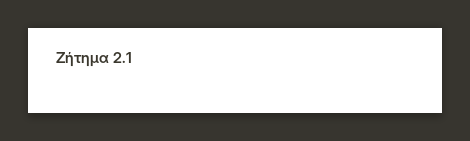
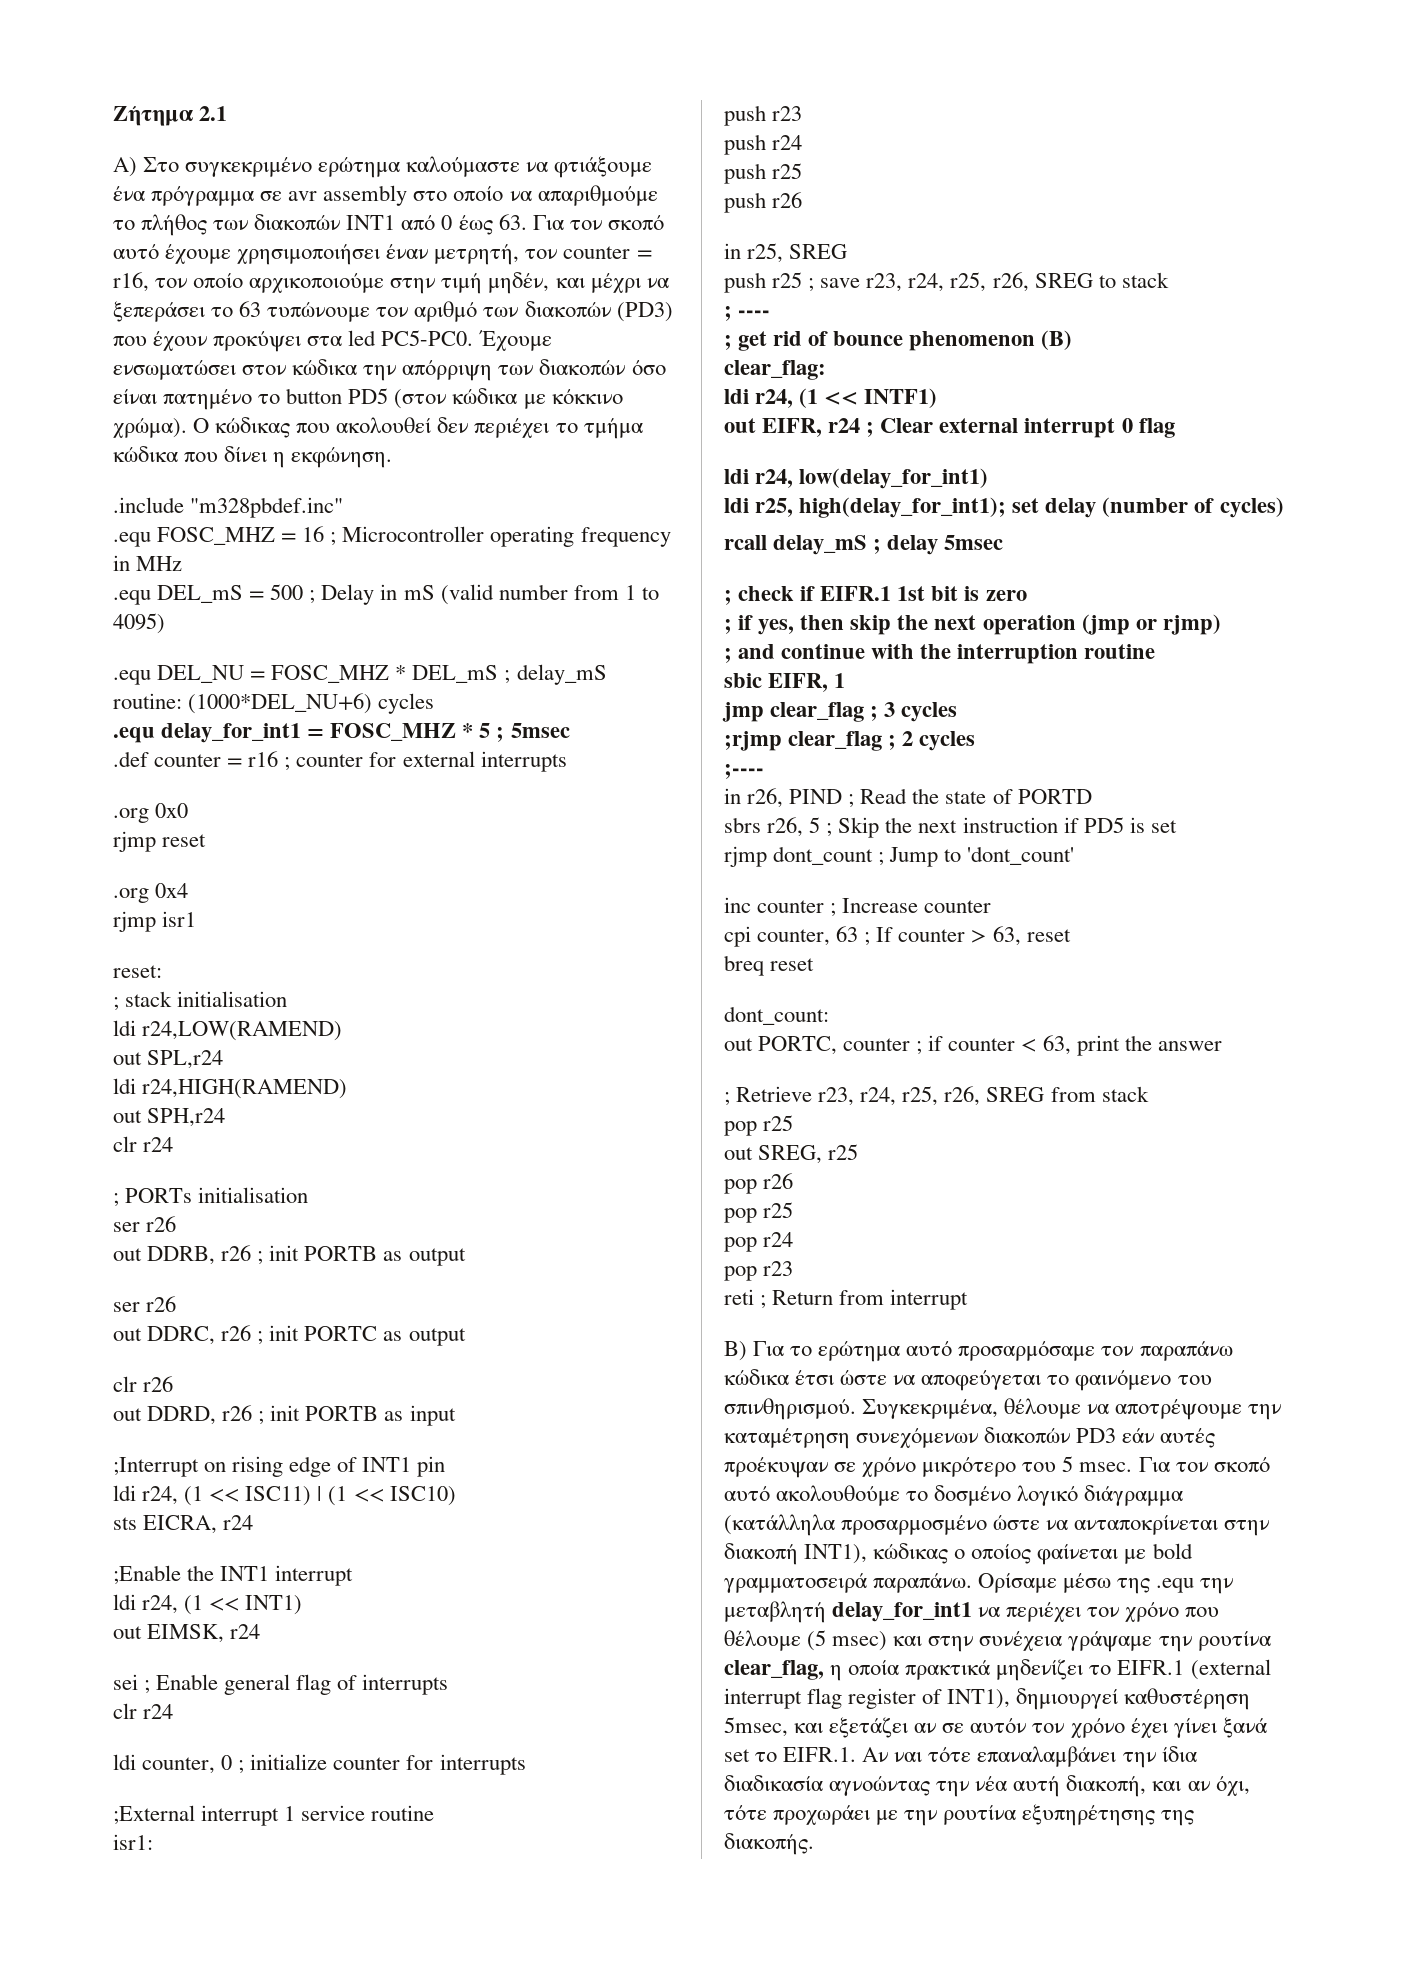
(133, 57) none -> [113,156,653,178] [113,185,658,206] [113,214,664,236] [113,244,652,265] [113,272,669,294] [113,301,673,322] [113,330,553,352] [113,359,666,381] [113,388,623,410] [113,417,643,439] [113,446,393,468] [113,497,344,518] [113,526,671,547] [113,555,183,571] [113,584,659,605] [113,613,165,634] [113,664,607,685] [113,693,435,714] [113,723,570,743] [113,751,567,772] [113,803,189,823] [113,831,207,852] [113,883,189,903] [113,911,197,932] [113,965,162,978] [113,991,288,1011] [113,1020,343,1041] [113,1050,224,1069] [113,1078,348,1099] [113,1108,226,1127] [113,1136,174,1152] [113,1187,309,1207] [113,1216,177,1232] [113,1245,466,1266] [113,1296,177,1312] [113,1325,466,1346] [113,1376,174,1392] [113,1405,456,1426] [113,1456,446,1477] [113,1485,456,1506] [113,1515,254,1534] [113,1565,354,1586] [113,1594,303,1615] [113,1624,261,1643] [113,1674,449,1695] [113,1703,174,1719] [113,1754,526,1775] [113,1805,435,1826] [113,1834,153,1850] [724,105,803,126] [724,134,803,155] [724,163,803,184] [724,192,803,213] [724,243,848,263] [724,272,1169,293] [724,306,771,321] [724,330,1073,351] [724,360,826,380] [724,388,938,408] [724,418,1175,438] [724,468,989,489] [724,497,1284,518] [724,535,1004,555] [724,586,1027,605] [724,614,1221,635] [724,644,1156,664] [724,673,846,692] [722,702,958,722] [724,731,976,751] [724,764,764,779] [724,788,1092,808] [724,817,1177,838] [724,846,1075,867] [724,897,992,917] [724,926,1071,947] [724,955,815,976] [724,1006,829,1025] [724,1035,1222,1056] [724,1086,1149,1106] [724,1115,794,1136] [724,1144,859,1164] [724,1173,794,1194] [724,1202,794,1223] [724,1232,794,1252] [724,1261,794,1281] [724,1289,969,1310] [724,1341,1233,1362] [724,1369,1212,1391] [724,1398,1282,1420] [724,1427,1216,1449] [724,1456,1270,1478] [724,1485,1184,1506] [724,1514,1270,1536] [724,1543,1193,1565] [724,1573,1234,1594] [724,1601,1220,1623] [724,1630,1271,1652] [724,1659,1271,1681] [724,1688,1251,1710] [724,1717,1267,1738] [724,1746,1197,1768] [724,1775,1250,1797] [724,1804,1195,1826] [724,1833,814,1855] // Α) Στο συγκεκριμένο ερώτημα καλούμαστε να φτιάξουμε ένα πρόγραμμα σε avr assembly στο οποίο να απαριθμούμε το πλήθος των διακοπών INT1 από 0 έως 63. Για τον σκοπό αυτό έχουμε χρησιμοποιήσει έναν μετρητή, τον counter = r16, τον οποίο αρχικοποιούμε στην τιμή μηδέν, και μέχρι να ξεπεράσει το 63 τυπώνουμε τον αριθμό των διακοπών (PD3) που έχουν προκύψει στα led PC5-PC0. Έχουμε ενσωματώσει στον κώδικα την απόρριψη των διακοπών όσο είναι πατημένο το button PD5 (στον κώδικα με κόκκινο χρώμα). Ο κώδικας που ακολουθεί δεν περιέχει το τμήμα κώδικα που δίνει η εκφώνηση. // .include "m328pbdef.inc" // .equ FOSC_MHZ = 16 ; Microcontroller operating frequency in MHz // .equ DEL_mS = 500 ; Delay in mS (valid number from 1 to 4095) // .equ DEL_NU = FOSC_MHZ * DEL_mS ; delay_mS routine: (1000*DEL_NU+6) cycles // .equ delay_for_int1 = FOSC_MHZ * 5 ; 5msec // .def counter = r16 ; counter for external interrupts // .org 0x0 // rjmp reset // .org 0x4 // rjmp isr1 // reset: // ; stack initialisation // ldi r24,LOW(RAMEND) // out SPL,r24 // ldi r24,HIGH(RAMEND) // out SPH,r24 // clr r24 // ; PORTs initialisation // ser r26 // out DDRB, r26 ; init PORTB as output // ser r26 // out DDRC, r26 ; init PORTC as output // clr r26 // out DDRD, r26 ; init PORTB as input // ;Interrupt on rising edge of INT1 pin // ldi r24, (1 << ISC11) | (1 << ISC10) // sts EICRA, r24 // ;Enable the INT1 interrupt // ldi r24, (1 << INT1) // out EIMSK, r24 // sei ; Enable general flag of interrupts // clr r24 // ldi counter, 0 ; initialize counter for interrupts // ;External interrupt 1 service routine // isr1: // push r23 // push r24 // push r25 // push r26 // in r25, SREG // push r25 ; save r23, r24, r25, r26, SREG to stack // ; ---- // ; get rid of bounce phenomenon (B) // clear_flag: // ldi r24, (1 << INTF1) // out EIFR, r24 ; Clear external interrupt 0 flag // ldi r24, low(delay_for_int1) // ldi r25, high(delay_for_int1); set delay (number of cycles) // rcall delay_mS ; delay 5msec // ; check if EIFR.1 1st bit is zero // ; if yes, then skip the next operation (jmp or rjmp) // ; and continue with the interruption routine // sbic EIFR, 1 // jmp clear_flag ; 3 cycles // ;rjmp clear_flag ; 2 cycles // ;---- // in r26, PIND ; Read the state of PORTD // sbrs r26, 5 ; Skip the next instruction if PD5 is set // rjmp dont_count ; Jump to 'dont_count' // inc counter ; Increase counter // cpi counter, 63 ; If counter > 63, reset // breq reset // dont_count: // out PORTC, counter ; if counter < 63, print the answer // ; Retrieve r23, r24, r25, r26, SREG from stack // pop r25 // out SREG, r25 // pop r26 // pop r25 // pop r24 // pop r23 // reti ; Return from interrupt // Β) Για το ερώτημα αυτό προσαρμόσαμε τον παραπάνω κώδικα έτσι ώστε να αποφεύγεται το φαινόμενο του σπινθηρισμού. Συγκεκριμένα, θέλουμε να αποτρέψουμε την καταμέτρηση συνεχόμενων διακοπών PD3 εάν αυτές προέκυψαν σε χρόνο μικρότερο του 5 msec. Για τον σκοπό αυτό ακολουθούμε το δοσμένο λογικό διάγραμμα (κατάλληλα προσαρμοσμένο ώστε να ανταποκρίνεται στην διακοπή INT1), κώδικας ο οποίος φαίνεται με bold γραμματοσειρά παραπάνω. Ορίσαμε μέσω της .equ την μεταβλητή delay_for_int1 να περιέχει τον χρόνο που θέλουμε (5 msec) και στην συνέχεια γράψαμε την ρουτίνα clear_flag, η οποία πρακτικά μηδενίζει το EIFR.1 (external interrupt flag register of INT1), δημιουργεί καθυστέρηση 5msec, και εξετάζει αν σε αυτόν τον χρόνο έχει γίνει ξανά set το EIFR.1. Αν ναι τότε επαναλαμβάνει την ίδια διαδικασία αγνοώντας την νέα αυτή διακοπή, και αν όχι, τότε προχωράει με την ρουτίνα εξυπηρέτησης της διακοπής.

